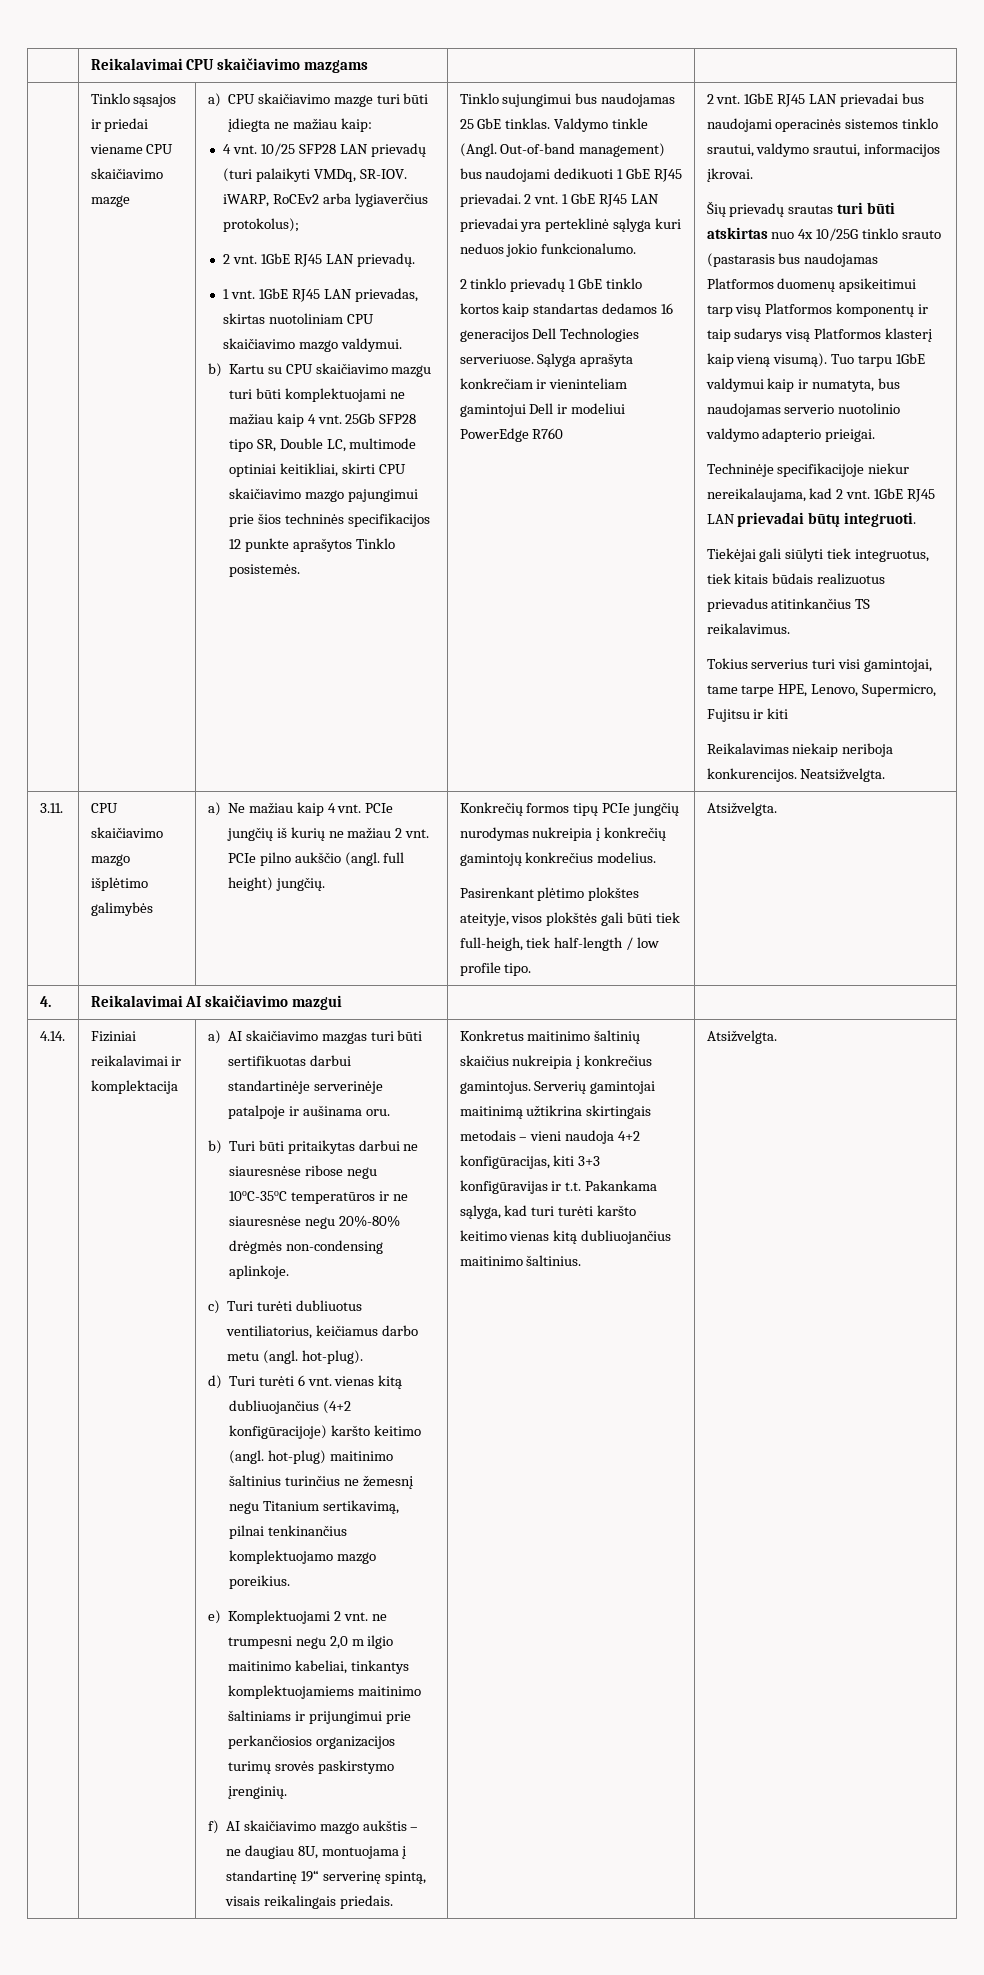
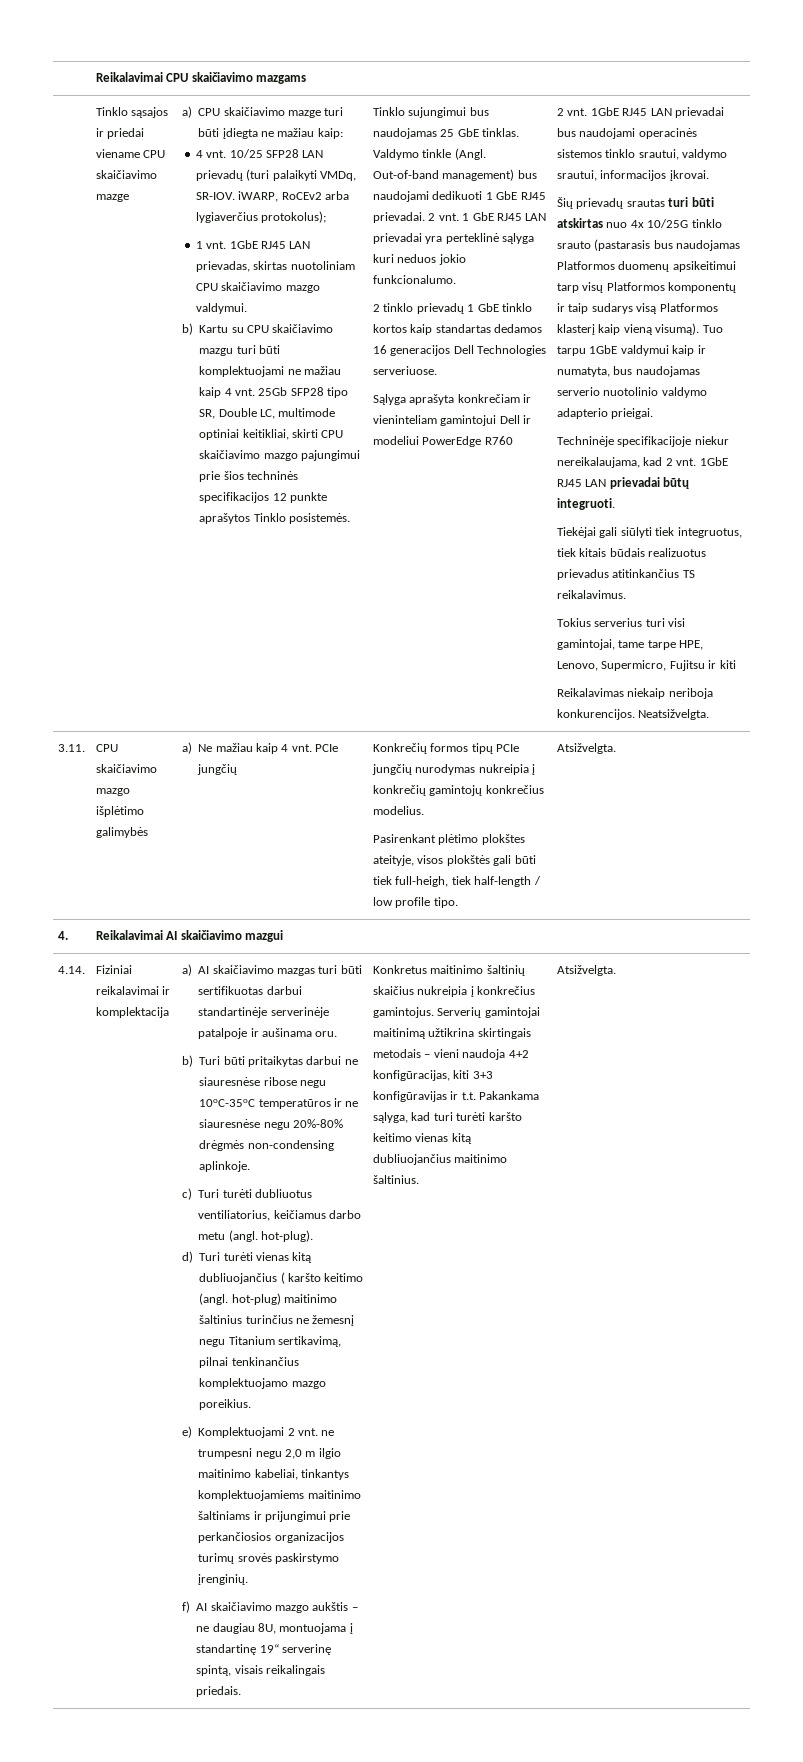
[223,253,416,267] // 2 vnt. 1GbE RJ45 LAN prievadų. -> (327, 217) none
(534, 359) none -> (438, 370) //
[276,827,430,841] [227,852,405,866] [227,877,325,891] iš kurių ne mažiau 2 vnt. PCIe pilno aukščio (angl. full height) jungčių. -> (238, 769) none
[297,1375,403,1389] [228,1400,351,1414] [228,1425,327,1439] 6 vnt. vienas kitą dubliuojančius (4+2 konfigūracijoje) -> [256,1252,313,1263] [199,1272,285,1284] vienas kitą dubliuojančius (

